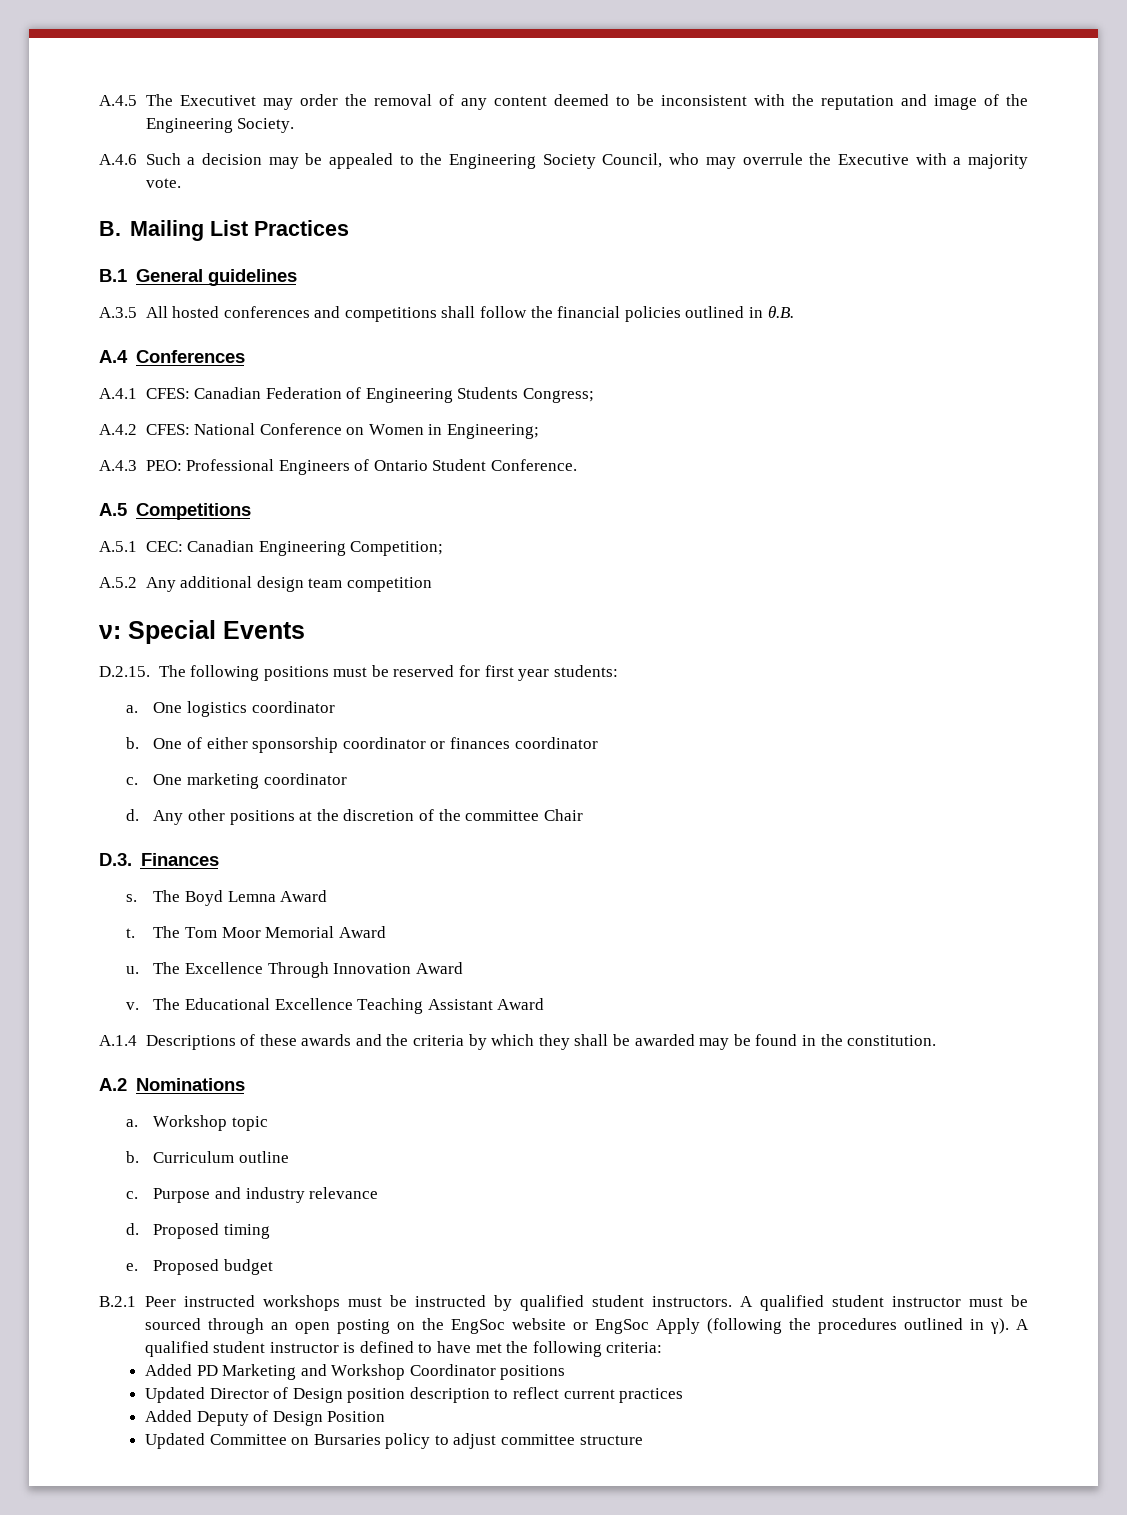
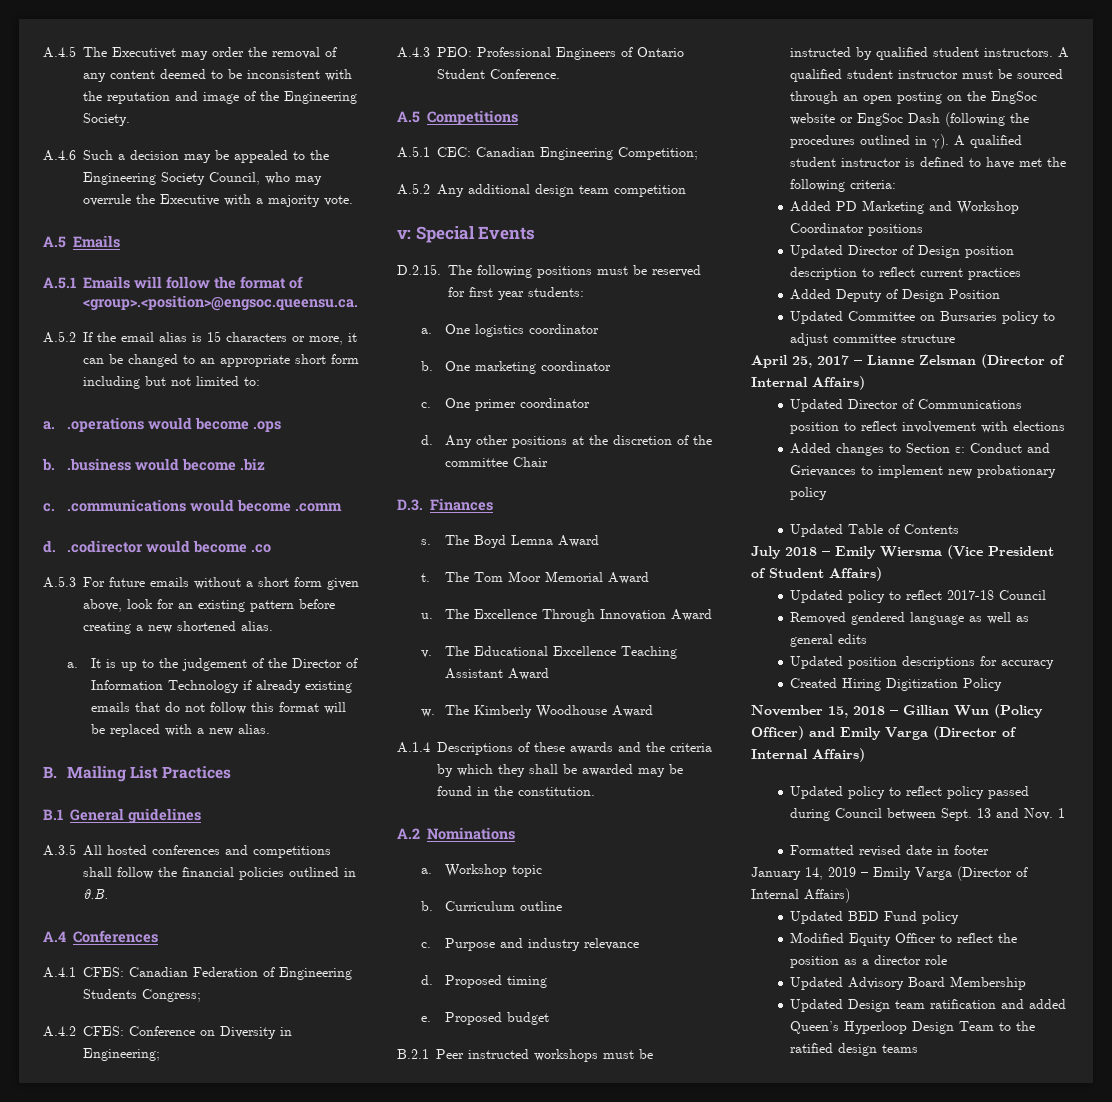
(181, 183) none -> [43,235,120,248] [43,276,303,289] [83,295,358,311] [43,331,357,345] [83,354,359,367] [83,376,260,389] [43,417,281,432] [42,458,265,471] [43,499,342,512] [43,540,271,553] [43,576,359,590] [83,599,335,612] [83,621,273,634] [66,658,358,671] [90,680,352,693] [90,702,346,714] [90,724,270,737] // A.5 Emails // A.5.1 Emails will follow the format of <group>.<position>@engsoc.queensu.ca. // A.5.2 If the email alias is 15 characters or more, it can be changed to an appropriate short form including but not limited to: // a. .operations would become .ops // b. .business would become .biz // c. .communications would become .comm // d. .codirector would become .co // A.5.3 For future emails without a short form given above, look for an existing pattern before creating a new shortened alias. // a. It is up to the judgement of the Director of Information Technology if already existing emails that do not follow this format will be replaced with a new alias.
[194,423,256,435] National -> (124, 1031) none
[368,424,424,435] Women -> [220,1026,276,1039] Diversity
[187,737,510,753] of either sponsorship coordinator or finances -> [474,361,536,374] marketing
[187,773,260,789] marketing -> [474,399,516,411] primer
(545, 1004) none -> [420,705,653,718] // w. The Kimberly Woodhouse Award
[655,1318,700,1334] Apply -> [908,113,940,123] Dash
(643, 1440) none -> [751,354,1065,368] [751,376,865,390] [790,399,1023,412] [790,421,1066,434] [790,443,1051,456] [790,465,1057,478] [790,487,828,500] [790,524,960,537] [751,545,1054,559] [751,567,882,581] [790,590,1047,603] [790,612,1030,625] [790,634,868,647] [790,656,1055,669] [790,678,1003,691] [751,704,1043,718] [751,726,1017,740] [751,748,865,762] [790,786,1030,799] [790,808,1066,821] [790,845,990,857] [751,866,1028,881] [751,888,850,903] [790,911,960,924] [790,932,1018,946] [790,955,948,968] [790,976,1027,990] [790,999,1067,1012] [790,1021,1036,1034] [790,1043,919,1056] // April 25, 2017 – Lianne Zelsman (Director of Internal Affairs) // Updated Director of Communications position to reflect involvement with elections // Added changes to Section ε: Conduct and Grievances to implement new probationary policy // Updated Table of Contents // July 2018 – Emily Wiersma (Vice President of Student Affairs) // Updated policy to reflect 2017-18 Council // Removed gendered language as well as general edits // Updated position descriptions for accuracy // Created Hiring Digitization Policy // November 15, 2018 – Gillian Wun (Policy Officer) and Emily Varga (Director of Internal Affairs) // Updated policy to reflect policy passed during Council between Sept. 13 and Nov. 1 // Formatted revised date in footer // January 14, 2019 – Emily Varga (Director of Internal Affairs) // Updated BED Fund policy // Modified Equity Officer to reflect the position as a director role // Updated Advisory Board Membership // Updated Design team ratification and added Queen’s Hyperloop Design Team to the ratified design teams

